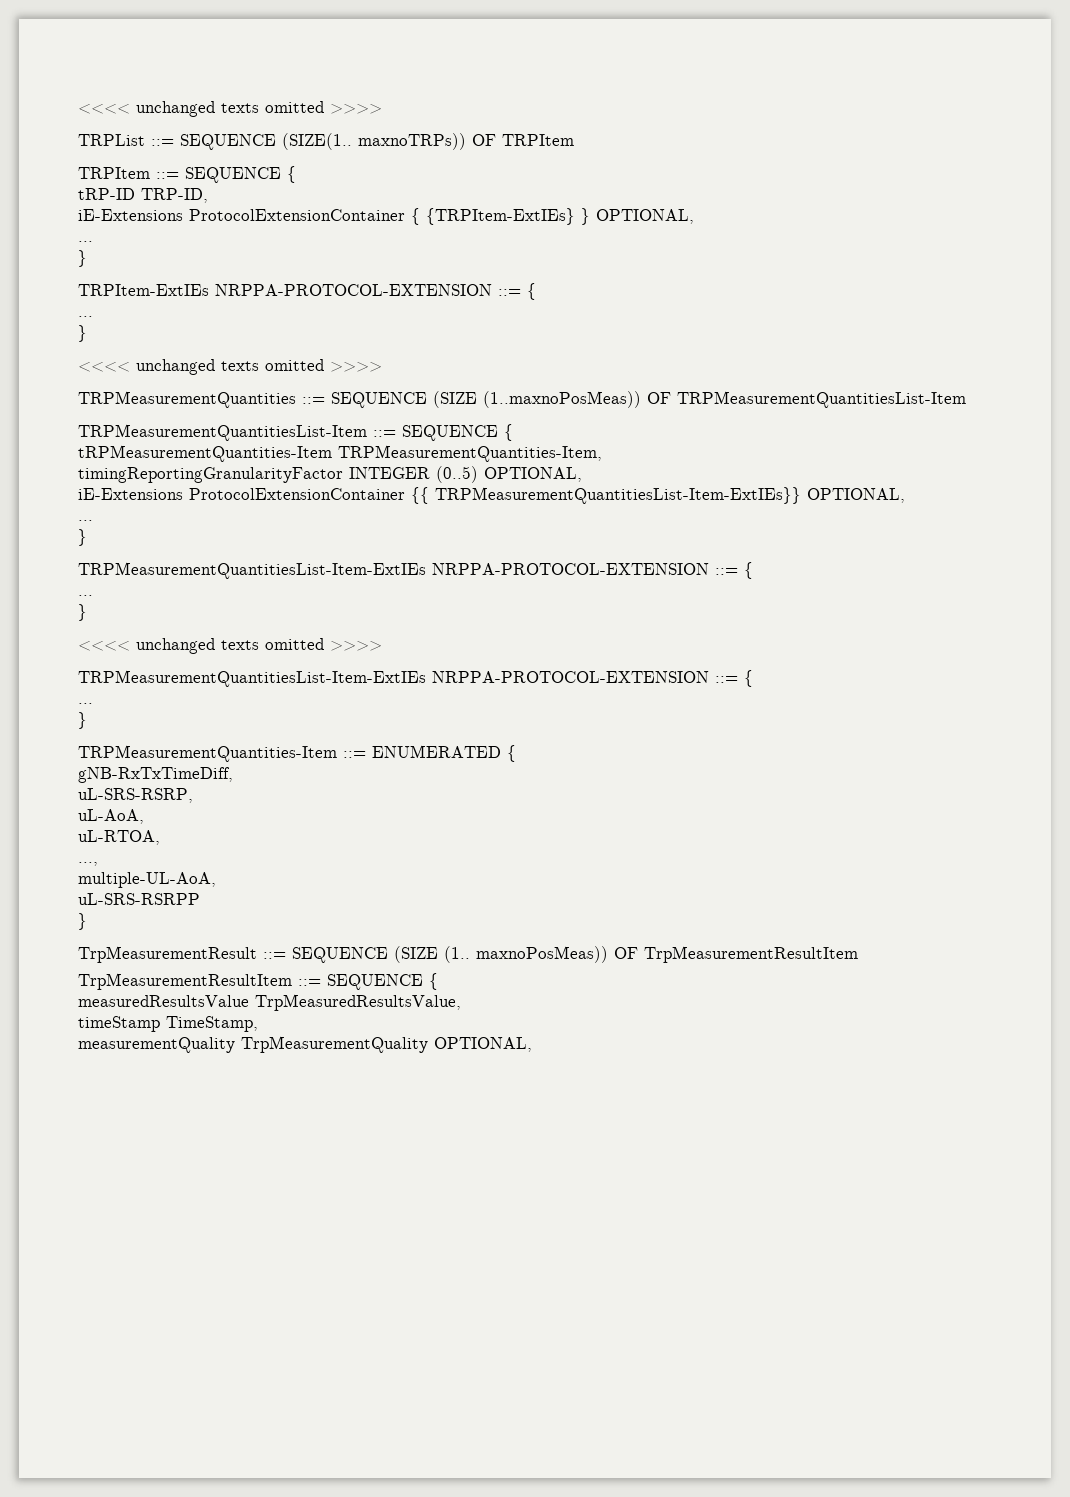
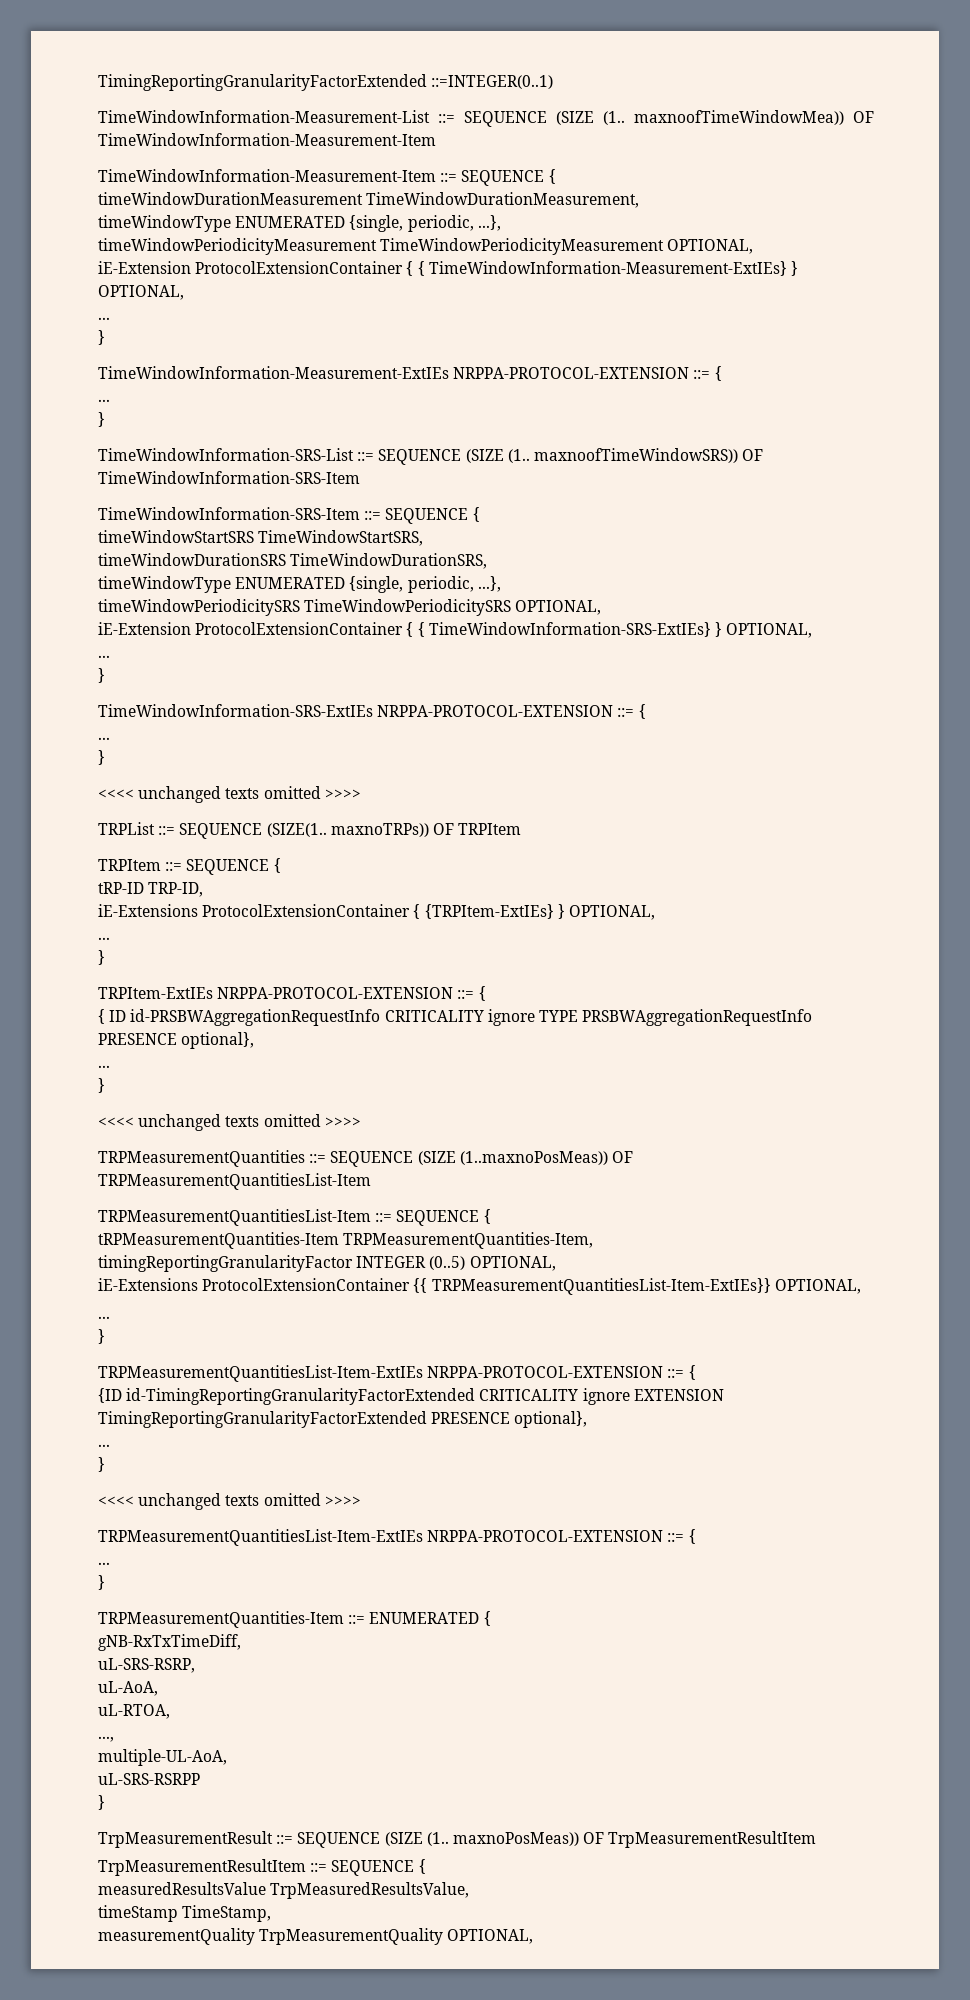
(78, 109) none -> [98,74,554,91] [98,110,874,127] [98,133,436,146] [98,169,556,186] [98,192,640,208] [98,215,501,232] [98,238,754,255] [98,261,798,276] [98,285,184,300] [98,317,110,320] [98,330,105,345] [98,366,722,381] [98,399,110,402] [98,412,105,427] [98,448,764,465] [98,471,360,484] [98,507,480,524] [98,530,424,546] [98,553,488,569] [98,576,501,593] [98,599,602,616] [98,622,813,638] [98,655,110,658] [98,668,105,683] [98,704,646,719] [98,737,110,740] [98,750,105,765] TimingReportingGranularityFactorExtended ::=INTEGER(0..1) // TimeWindowInformation-Measurement-List ::= SEQUENCE (SIZE (1.. maxnoofTimeWindowMea)) OF TimeWindowInformation-Measurement-Item // TimeWindowInformation-Measurement-Item ::= SEQUENCE { // timeWindowDurationMeasurement TimeWindowDurationMeasurement, // timeWindowType ENUMERATED {single, periodic, ...}, // timeWindowPeriodicityMeasurement TimeWindowPeriodicityMeasurement OPTIONAL, // iE-Extension ProtocolExtensionContainer { { TimeWindowInformation-Measurement-ExtIEs} } OPTIONAL, // ... // } // TimeWindowInformation-Measurement-ExtIEs NRPPA-PROTOCOL-EXTENSION ::= { // ... // } // TimeWindowInformation-SRS-List ::= SEQUENCE (SIZE (1.. maxnoofTimeWindowSRS)) OF TimeWindowInformation-SRS-Item // TimeWindowInformation-SRS-Item ::= SEQUENCE { // timeWindowStartSRS TimeWindowStartSRS, // timeWindowDurationSRS TimeWindowDurationSRS, // timeWindowType ENUMERATED {single, periodic, ...}, // timeWindowPeriodicitySRS TimeWindowPeriodicitySRS OPTIONAL, // iE-Extension ProtocolExtensionContainer { { TimeWindowInformation-SRS-ExtIEs} } OPTIONAL, // ... // } // TimeWindowInformation-SRS-ExtIEs NRPPA-PROTOCOL-EXTENSION ::= { // ... // } //
(536, 291) none -> [98,1009,813,1026] [98,1032,255,1049] // { ID id-PRSBWAggregationRequestInfo CRITICALITY ignore TYPE PRSBWAggregationRequestInfo PRESENCE optional},
(753, 570) none -> [98,1388,724,1405] [98,1411,588,1428] // {ID id-TimingReportingGranularityFactorExtended CRITICALITY ignore EXTENSION TimingReportingGranularityFactorExtended PRESENCE optional},

